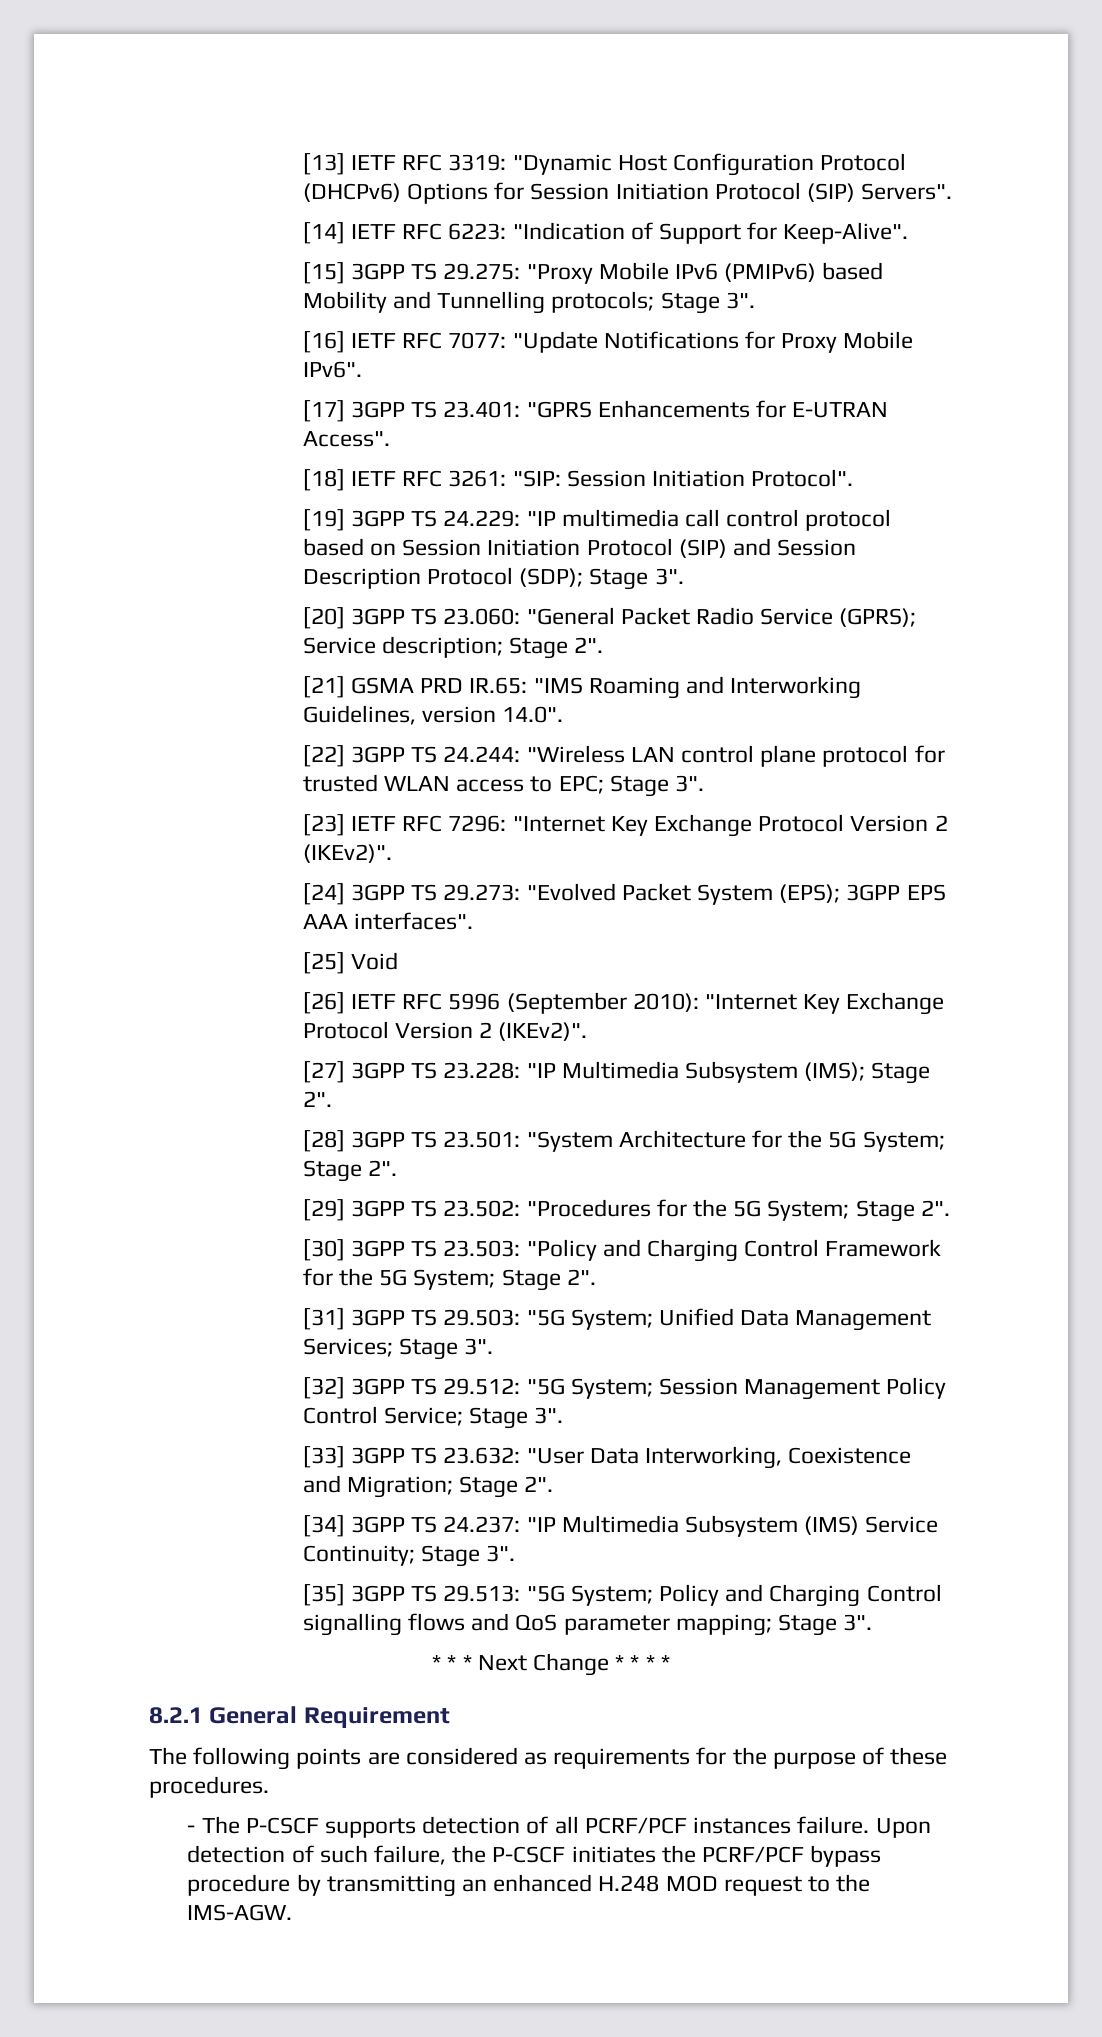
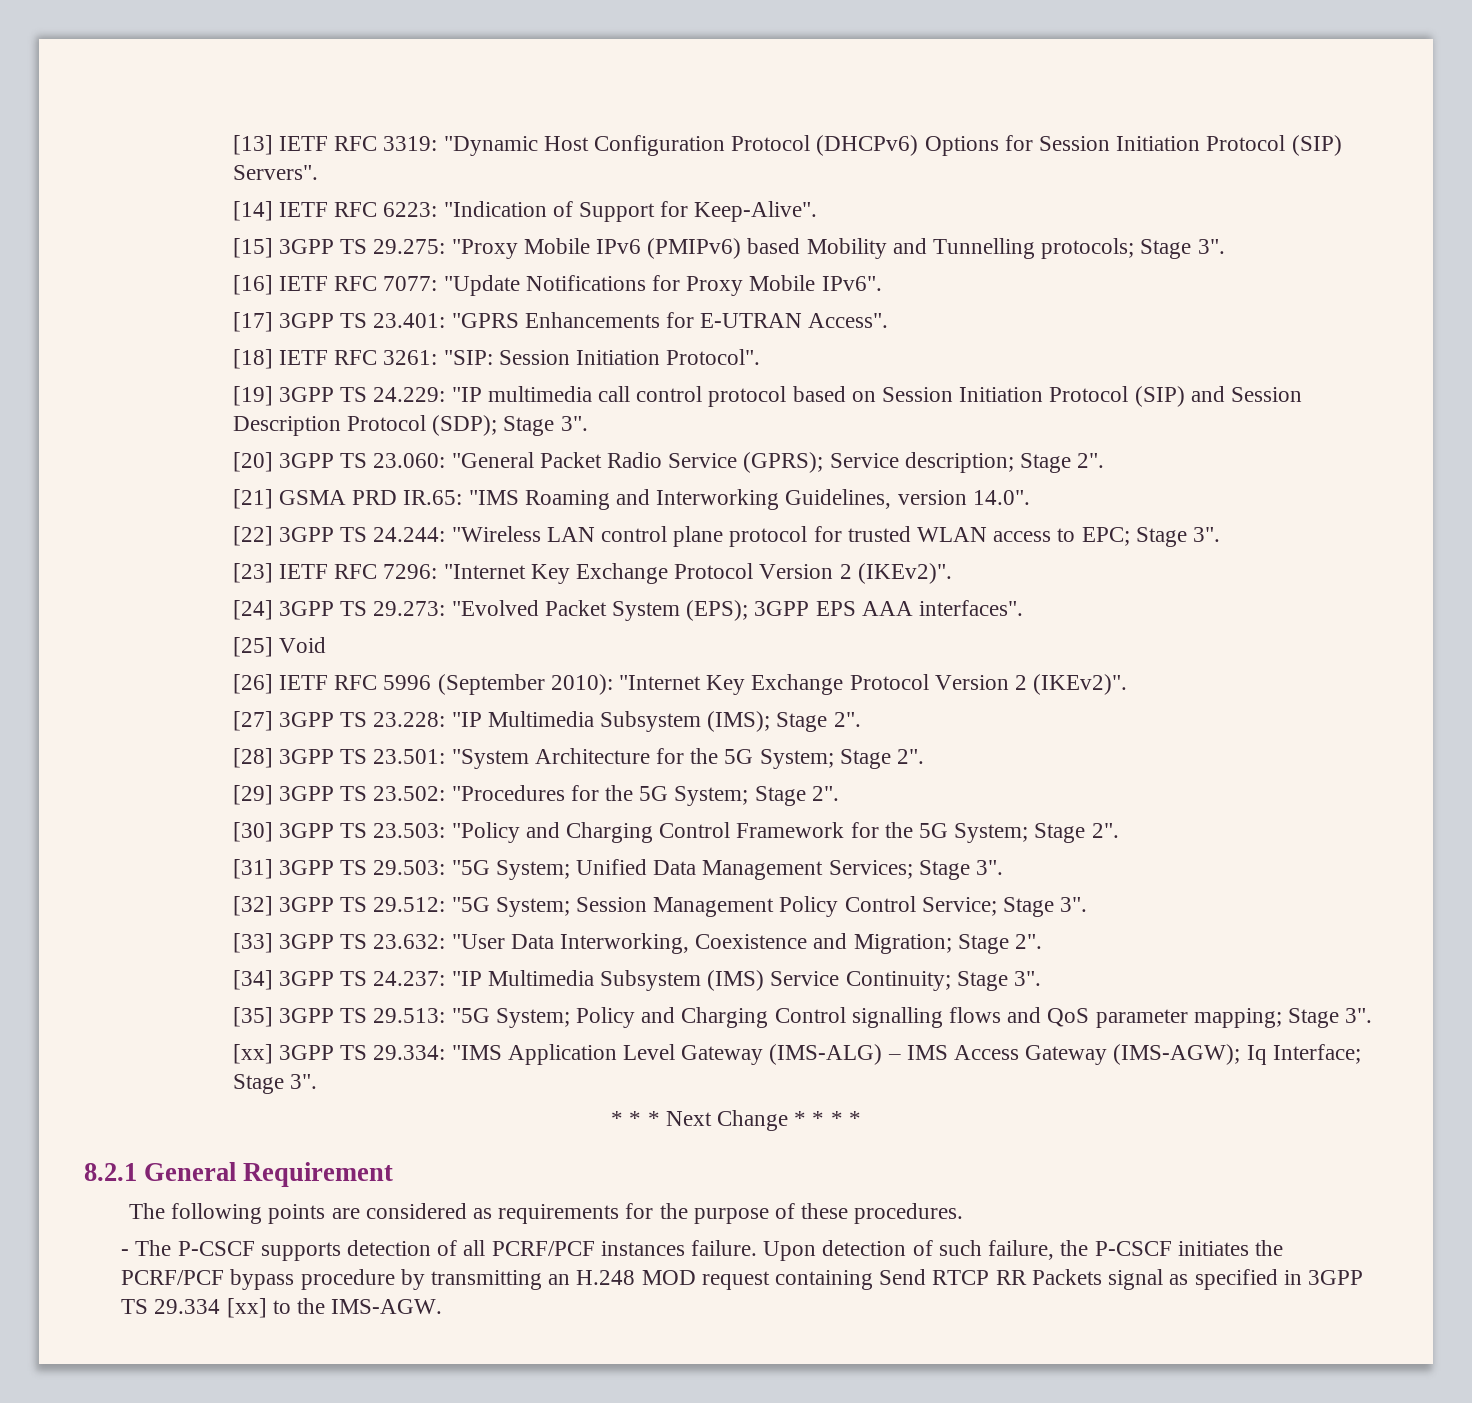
(873, 1622) none -> [232,1044,1361,1065] [232,1074,317,1094] // [xx] 3GPP TS 29.334: "IMS Application Level Gateway (IMS-ALG) – IMS Access Gateway (IMS-AGW); Iq Interface; Stage 3".
[493,1874,593,1892] enhanced -> (571, 1279) none
(802, 1886) none -> [775,1269,1363,1290] [121,1298,267,1318] containing Send RTCP RR Packets signal as specified in 3GPP TS 29.334 [xx]

